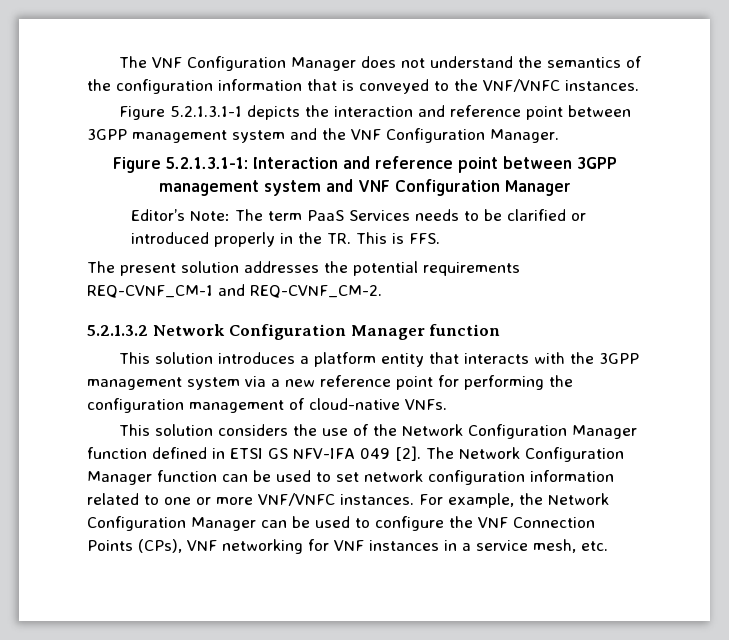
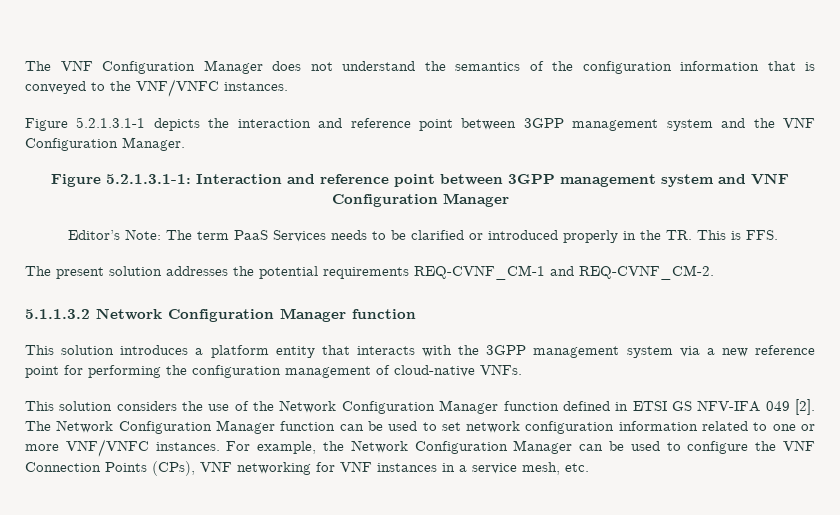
[87,325,148,336] 5.2.1.3.2 -> [25,309,90,319] 5.1.1.3.2

